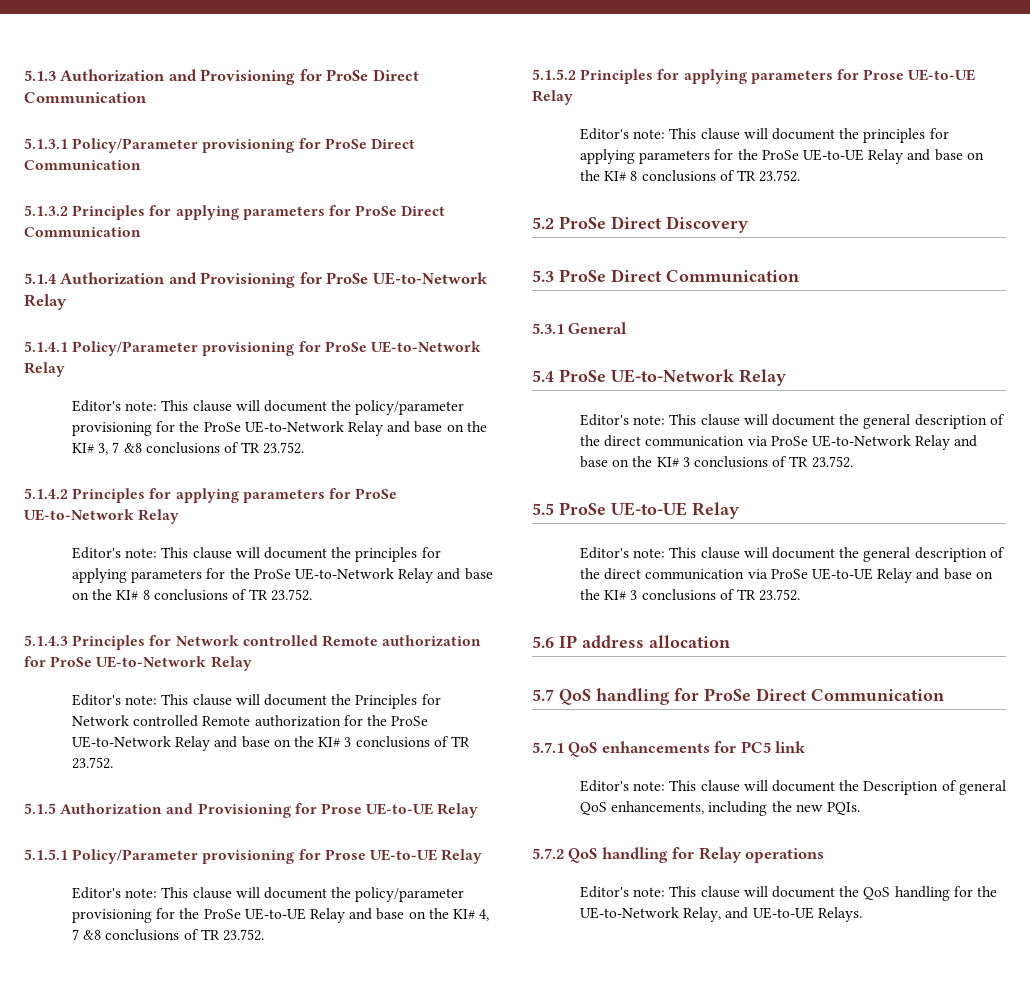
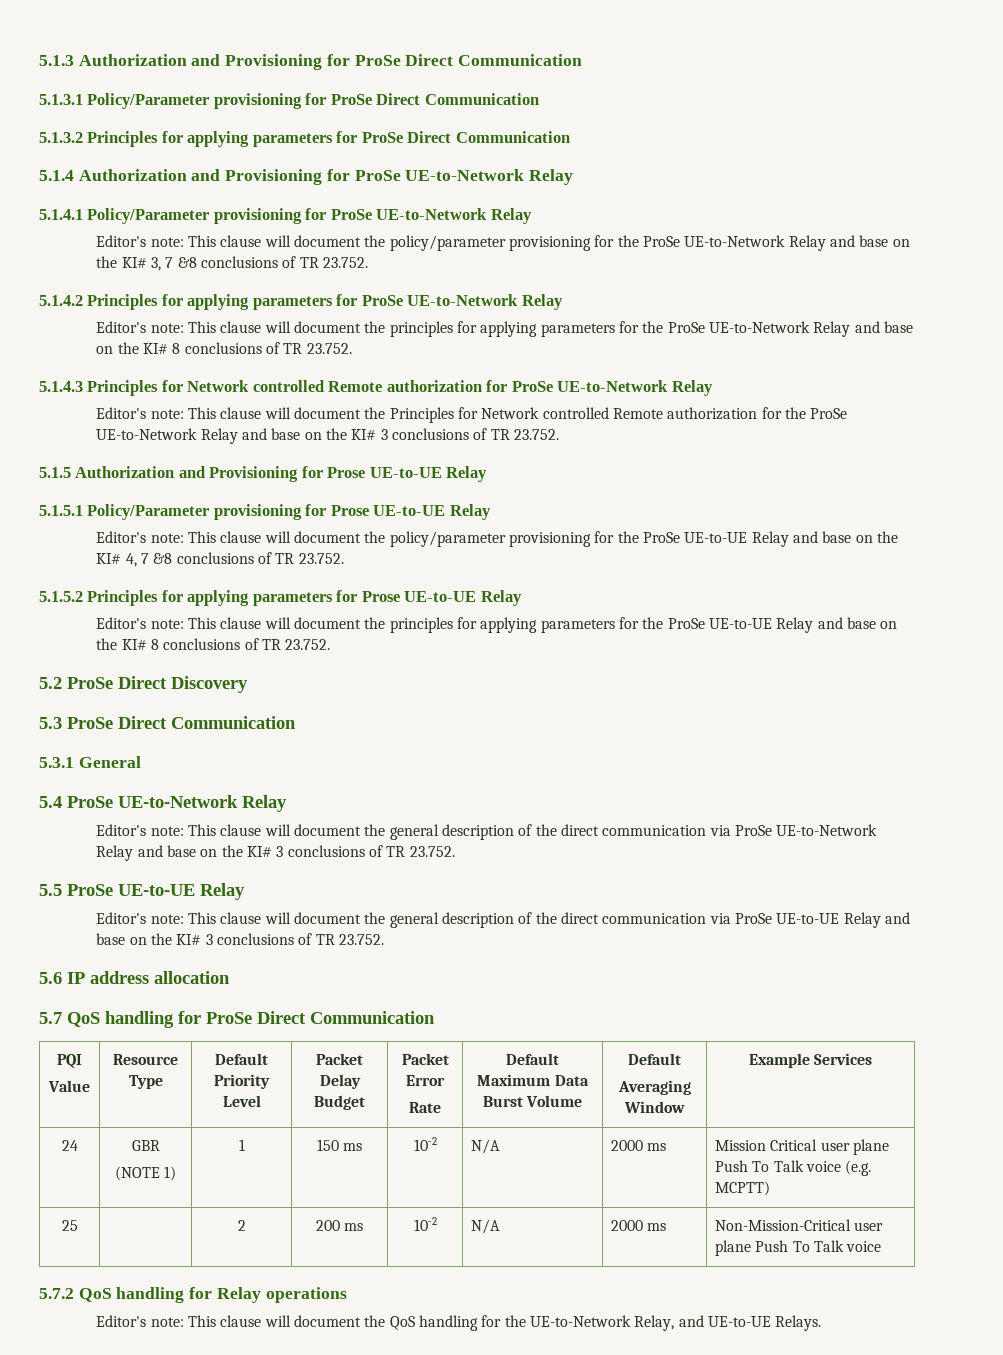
[532,741,806,757] [580,780,1006,795] [580,801,860,816] // 5.7.1 QoS enhancements for PC5 link // Editor's note: This clause will document the Description of general QoS enhancements, including the new PQIs. -> [57,1054,82,1068] [48,1080,90,1092] [113,1054,178,1065] [128,1075,163,1089] [215,1053,268,1065] [214,1074,270,1089] [222,1095,261,1107] [316,1053,363,1065] [319,1074,361,1089] [314,1095,365,1110] [401,1053,449,1065] [406,1075,445,1086] [409,1102,441,1113] [506,1053,559,1065] [477,1074,589,1086] [482,1095,583,1107] [628,1053,681,1065] [617,1080,691,1095] [624,1101,685,1113] [748,1053,873,1068] [61,1140,78,1151] [131,1140,160,1151] [114,1166,177,1181] [238,1139,245,1151] [316,1139,363,1151] [413,1137,437,1151] [471,1139,501,1154] [611,1140,667,1151] [715,1139,890,1155] [715,1160,872,1176] [715,1181,771,1196] [61,1220,78,1231] [237,1220,246,1231] [315,1220,364,1231] [413,1217,437,1231] [471,1219,501,1234] [611,1220,667,1231] [715,1219,884,1231] [715,1240,882,1256] // PQI // Value | Resource Type | Default Priority Level | Packet Delay Budget | Packet Error // Rate | Default Maximum Data Burst Volume | Default // Averaging Window | Example Services // 24 | GBR // (NOTE 1) | 1 | 150 ms | 10-2 | N/A | 2000 ms | Mission Critical user plane Push To Talk voice (e.g. MCPTT) // 25 | | 2 | 200 ms | 10-2 | N/A | 2000 ms | Non-Mission-Critical user plane Push To Talk voice

